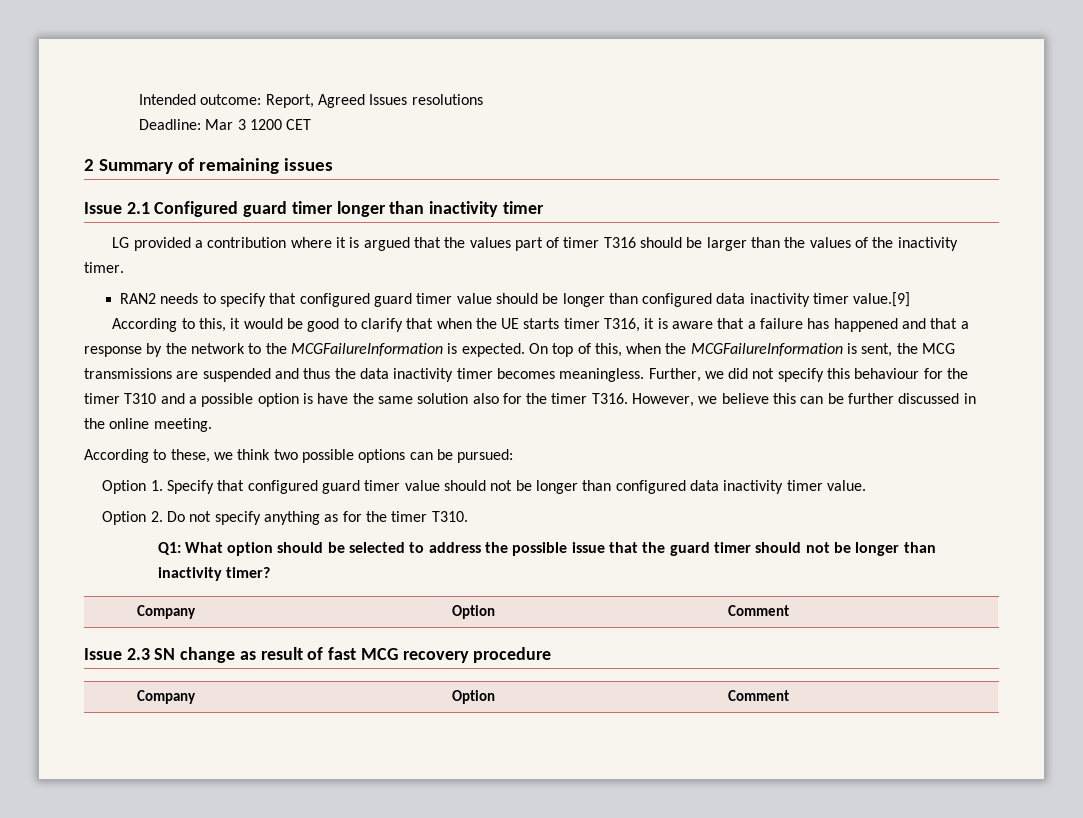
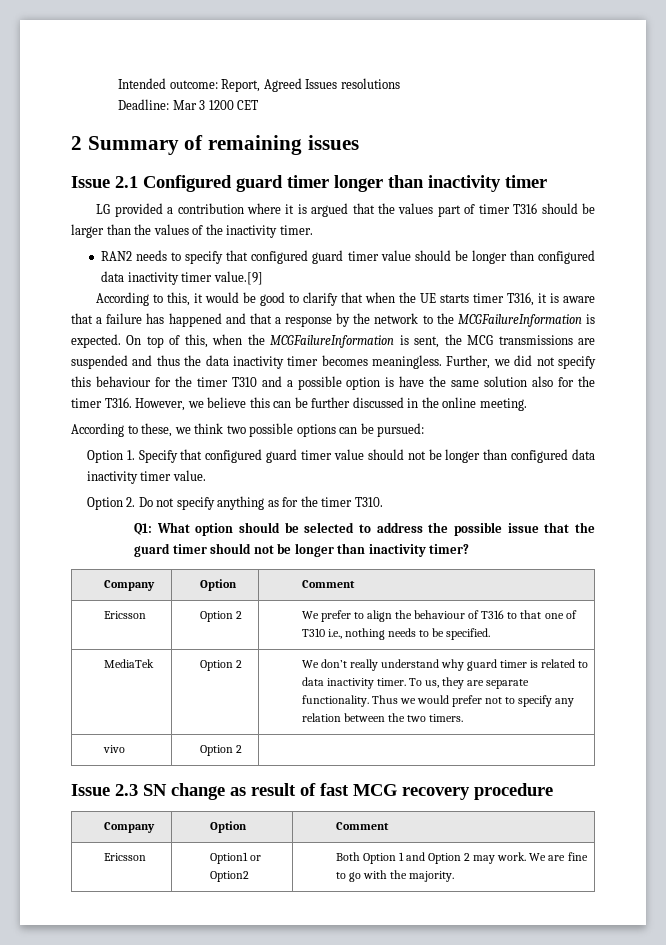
(790, 610) none -> [103,611,146,619] [199,611,242,622] [301,610,577,622] [301,628,491,640] [103,659,154,668] [199,660,242,671] [301,659,589,671] [301,677,530,689] [301,695,575,707] [301,713,463,722] [102,745,125,753] [199,745,242,756] // Ericsson | Option 2 | We prefer to align the behaviour of T316 to that one of T310 i.e., nothing needs to be specified. // MediaTek | Option 2 | We don’t really understand why guard timer is related to data inactivity timer. To us, they are separate functionality. Thus we would prefer not to specify any relation between the two timers. // vivo | Option 2 |
(790, 695) none -> [103,853,146,861] [209,852,261,864] [209,871,249,882] [335,852,588,864] [335,870,454,882] // Ericsson | Option1 or Option2 | Both Option 1 and Option 2 may work. We are fine to go with the majority.

